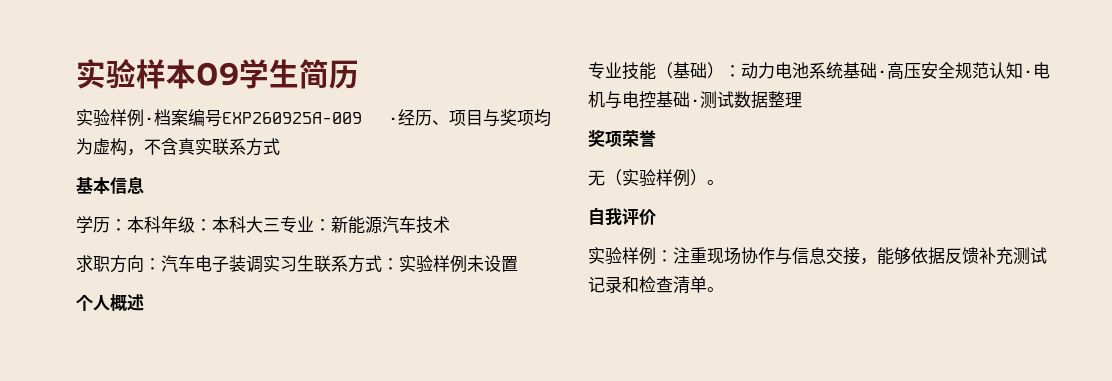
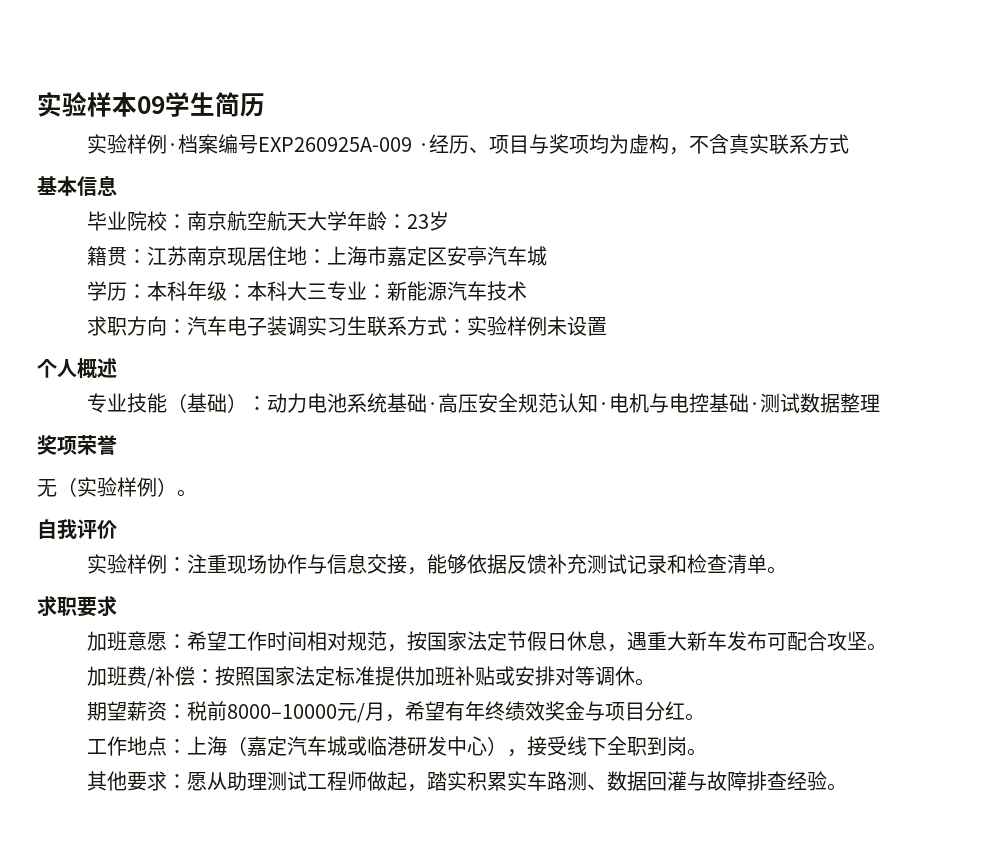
(144, 185) none -> [87,211,450,231] [87,246,548,267] // 毕业院校：南京航空航天大学年龄：23岁 // 籍贯：江苏南京现居住地：上海市嘉定区安亭汽车城
(724, 289) none -> [37,596,117,617] [87,631,888,652] [87,666,656,688] [87,701,706,723] [87,736,708,757] [87,771,848,792] // 求职要求 // 加班意愿：希望工作时间相对规范，按国家法定节假日休息，遇重大新车发布可配合攻坚。 // 加班费/补偿：按照国家法定标准提供加班补贴或安排对等调休。 // 期望薪资：税前8000–10000元/月，希望有年终绩效奖金与项目分红。 // 工作地点：上海（嘉定汽车城或临港研发中心），接受线下全职到岗。 // 其他要求：愿从助理测试工程师做起，踏实积累实车路测、数据回灌与故障排查经验。

